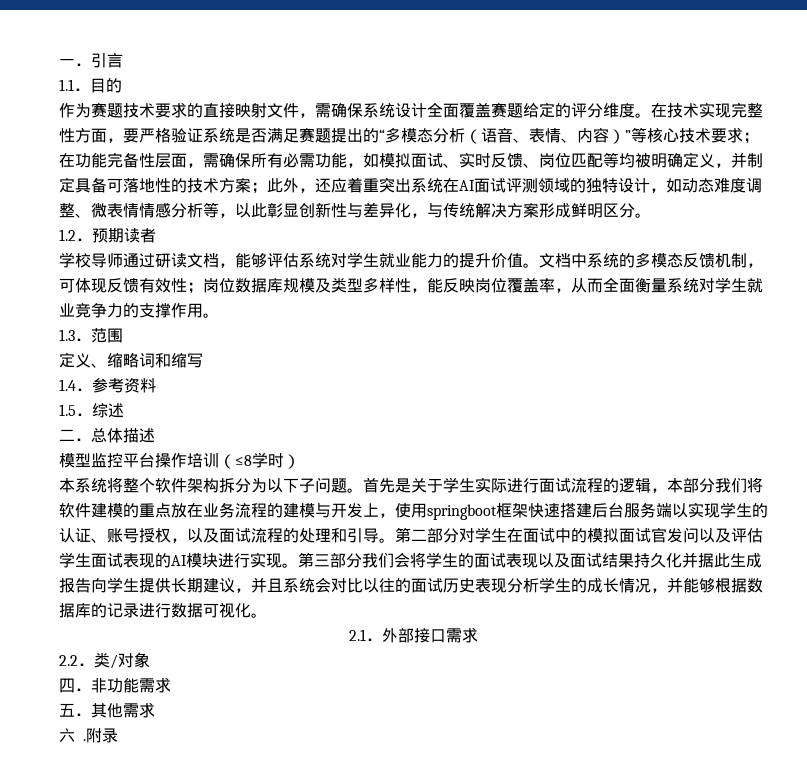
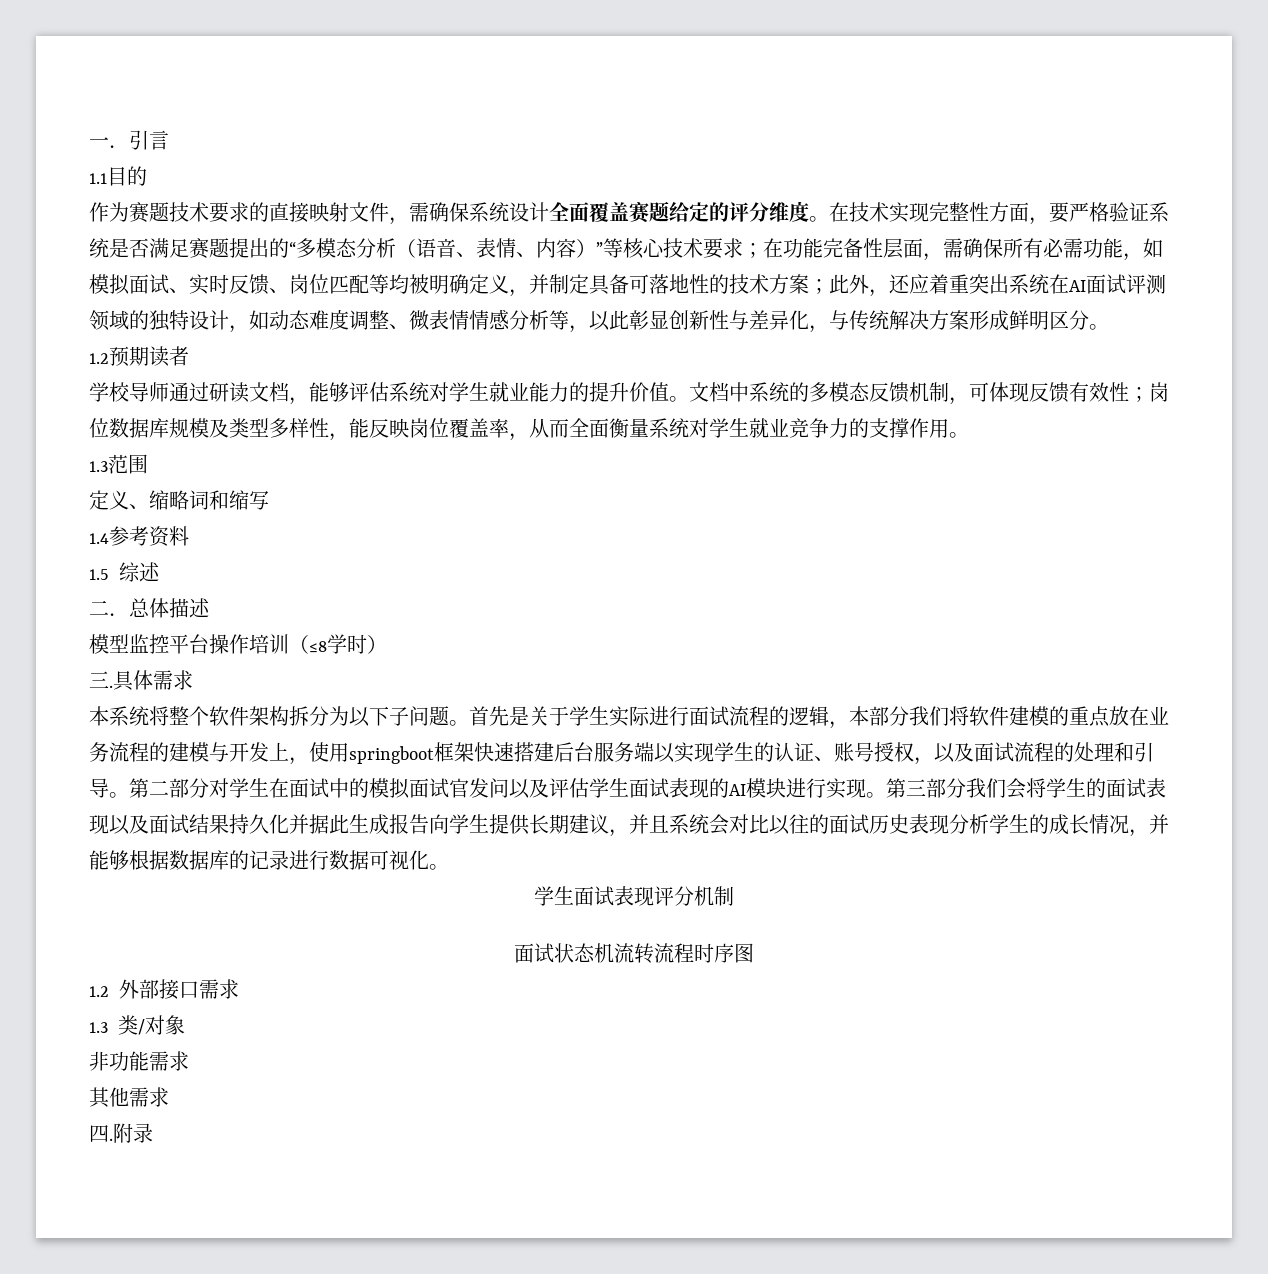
[74,88,90,91] ． -> (107, 178) none
[76,238,92,241] ． -> (109, 358) none
[75,338,91,341] ． -> (108, 466) none
[76,388,92,391] ． -> (109, 538) none
[76,413,92,416] ． -> (109, 574) none
(300, 461) none -> [89,670,193,691] // 三.具体需求
[349,629,382,641] 2.1． -> [534,886,734,906] [514,943,754,964] [89,986,109,997] 学生面试表现评分机制 // 面试状态机流转流程时序图 // 1.2
[59,655,94,666] 2.2． -> [89,1022,108,1033] 1.3
[59,678,91,693] 四． -> (186, 1025) none
[59,703,91,717] 五． -> (189, 1061) none
[59,728,75,743] 六 -> [89,1125,109,1142] 四

